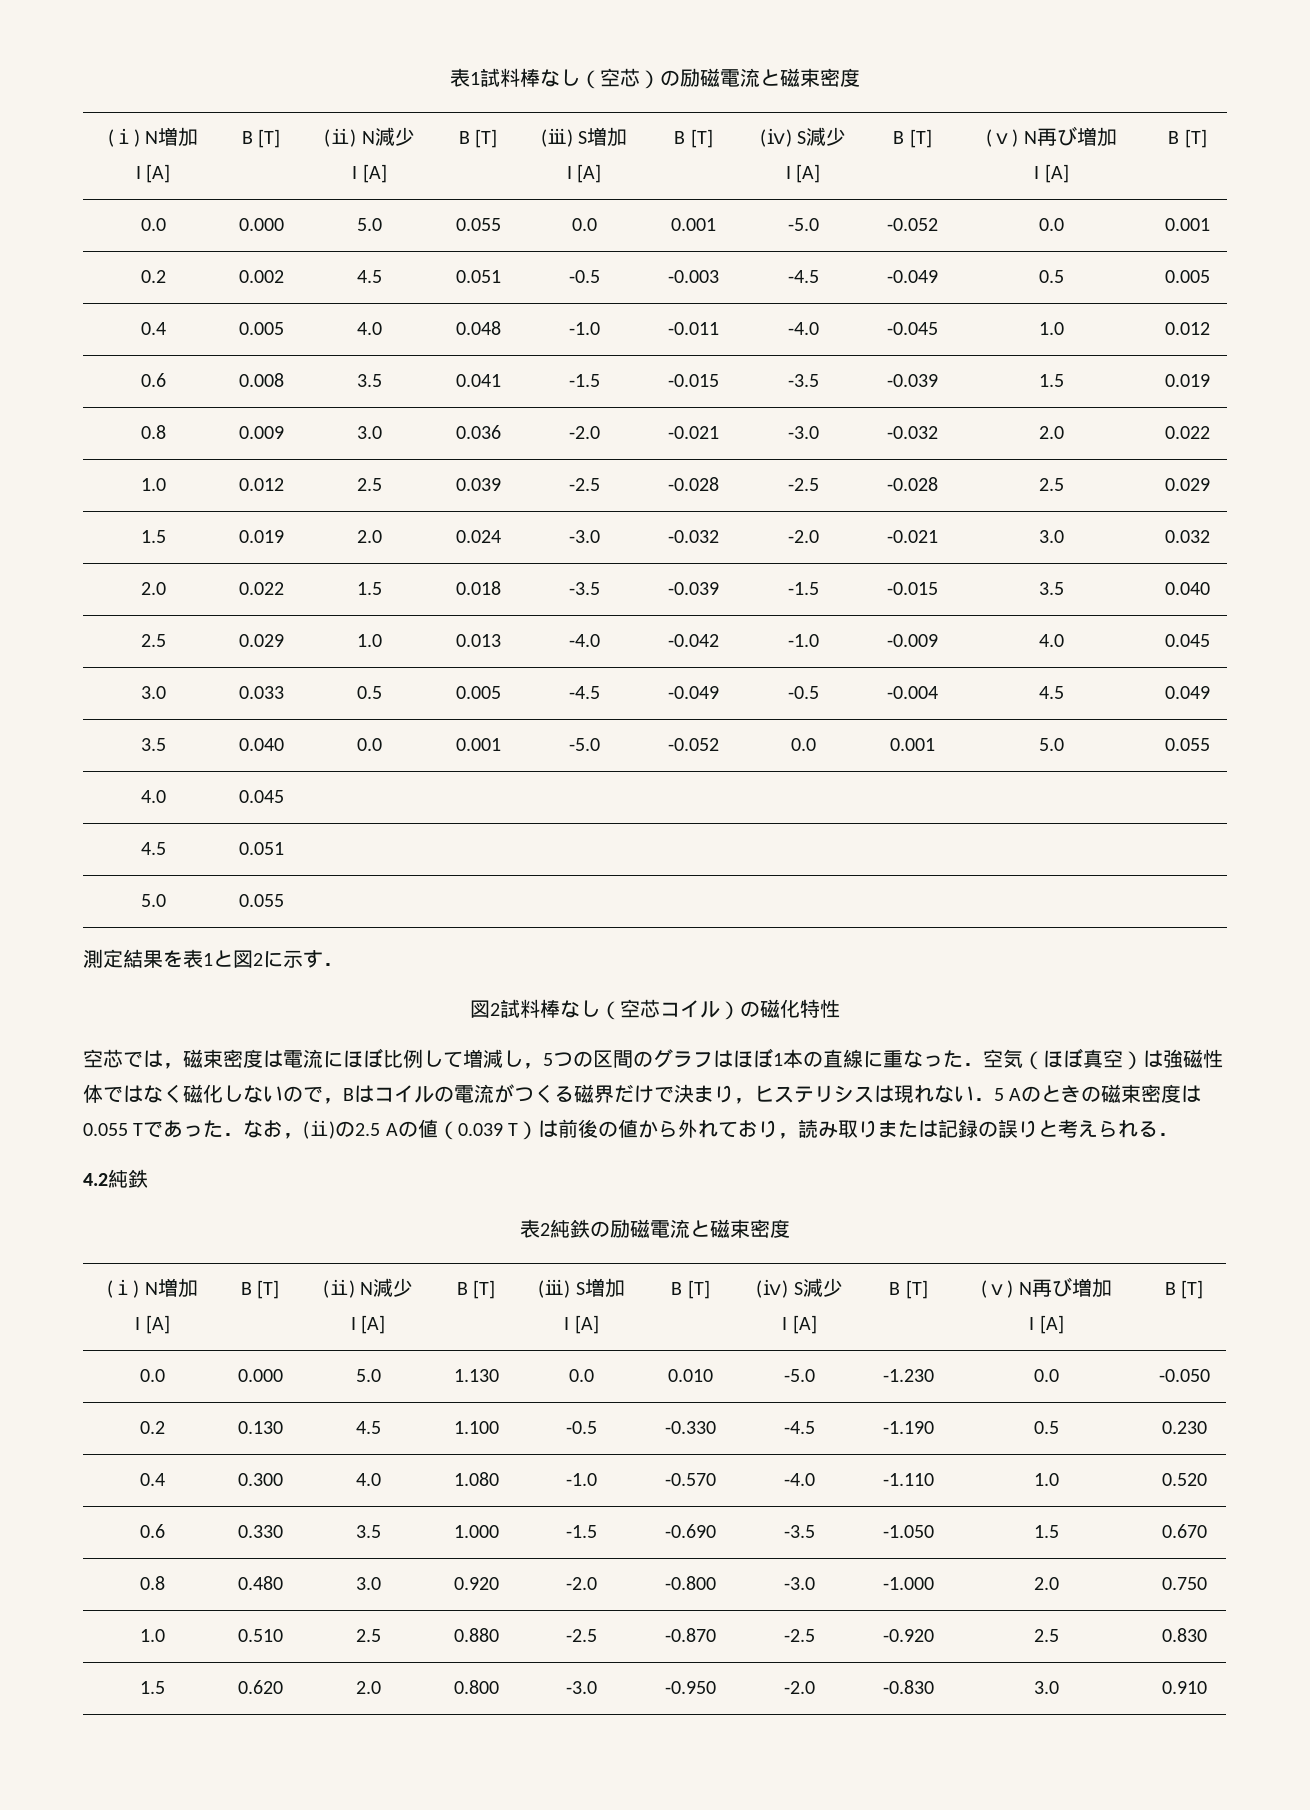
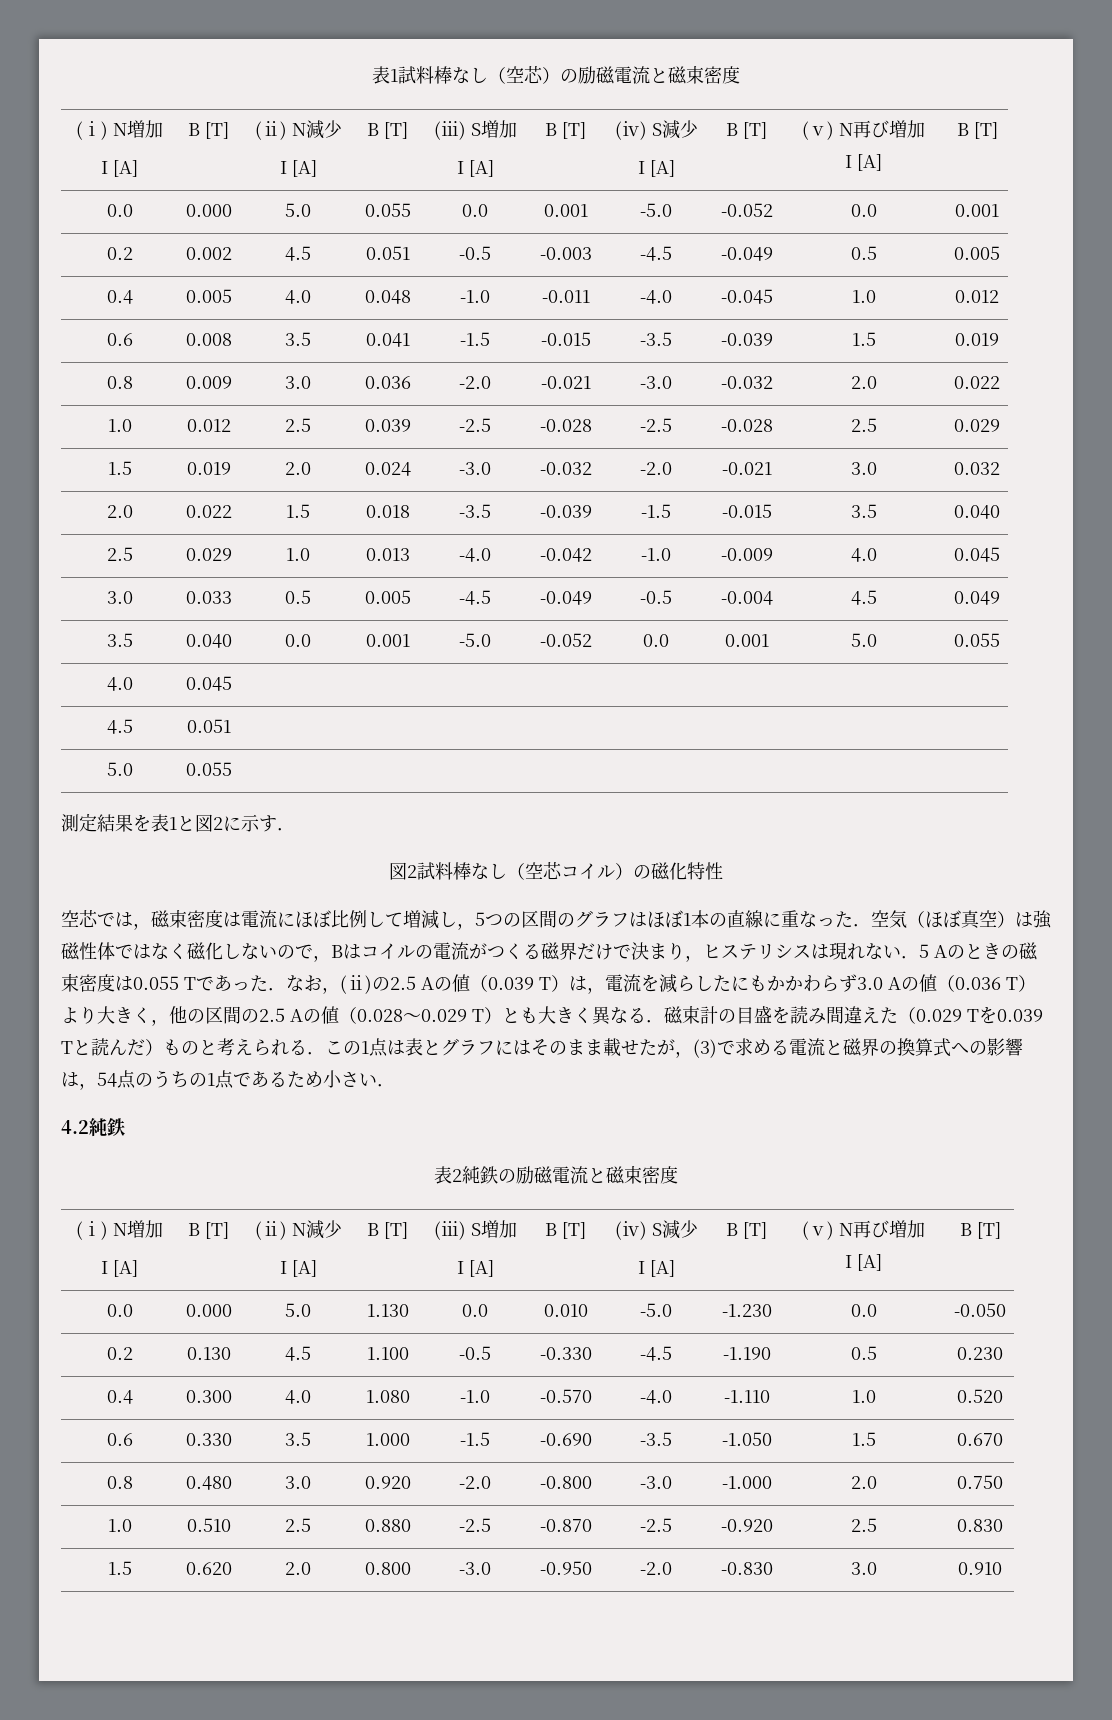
[558,1119,1159,1139] 前後の値から外れており，読み取りまたは記録の誤りと考えられる -> [587,974,1036,994] [61,1006,1043,1026] [61,1038,1023,1058] [61,1070,377,1090] ，電流を減らしたにもかかわらず3.0 Aの値（0.036 T）より大きく，他の区間の2.5 Aの値（0.028〜0.029 T）とも大きく異なる．磁束計の目盛を読み間違えた（0.029 Tを0.039 Tと読んだ）ものと考えられる．この1点は表とグラフにはそのまま載せたが，(3)で求める電流と磁界の換算式への影響は，54点のうちの1点であるため小さい

